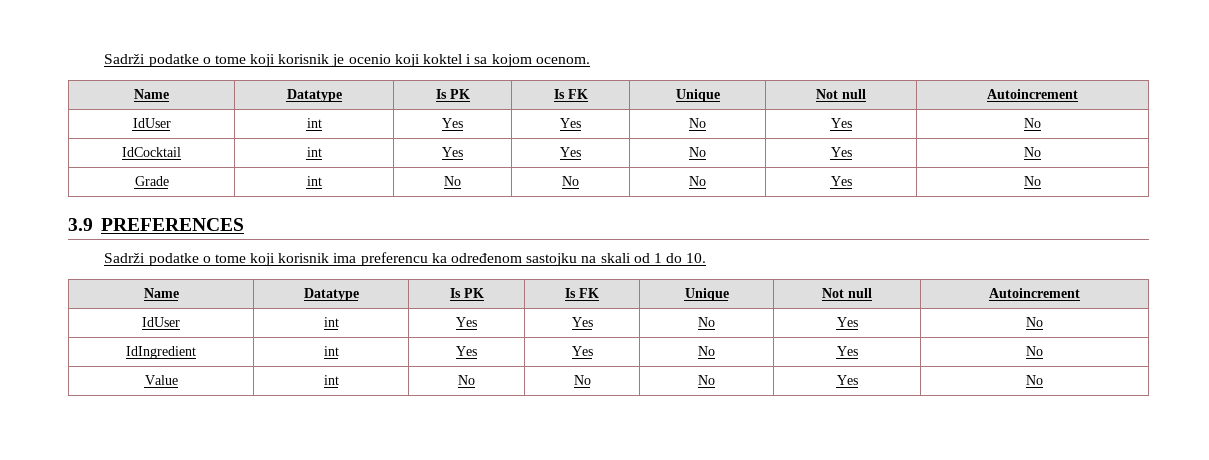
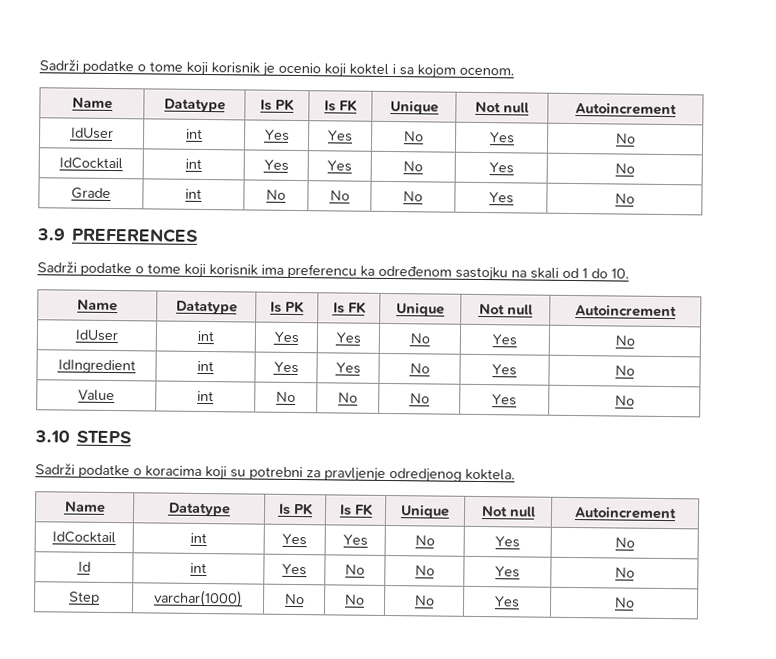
(1043, 380) none -> [34,430,133,444] [35,462,515,483] [64,501,106,513] [167,502,231,517] [277,502,314,516] [338,503,374,516] [400,504,450,519] [480,506,536,517] [574,506,677,520] [52,531,116,544] [189,532,207,544] [282,533,307,546] [342,534,368,546] [414,535,435,546] [495,536,520,548] [614,537,635,548] [77,561,91,572] [189,562,207,574] [282,563,307,576] [345,564,365,575] [414,565,435,576] [495,566,520,578] [614,567,635,578] [68,591,100,605] [153,589,243,608] [284,593,305,605] [345,594,365,605] [414,595,435,606] [495,596,520,608] [614,597,635,608] // 3.10 STEPS // Sadrži podatke o koracima koji su potrebni za pravljenje odredjenog koktela. // Name | Datatype | Is PK | Is FK | Unique | Not null | Autoincrement // IdCocktail | int | Yes | Yes | No | Yes | No // Id | int | Yes | No | No | Yes | No // Step | varchar(1000) | No | No | No | Yes | No

